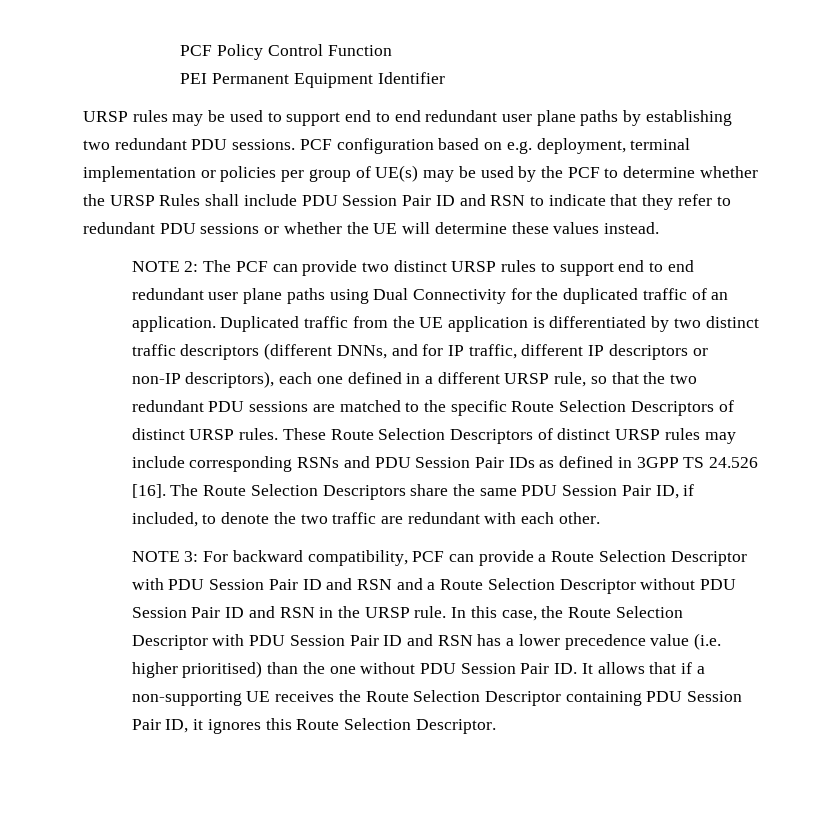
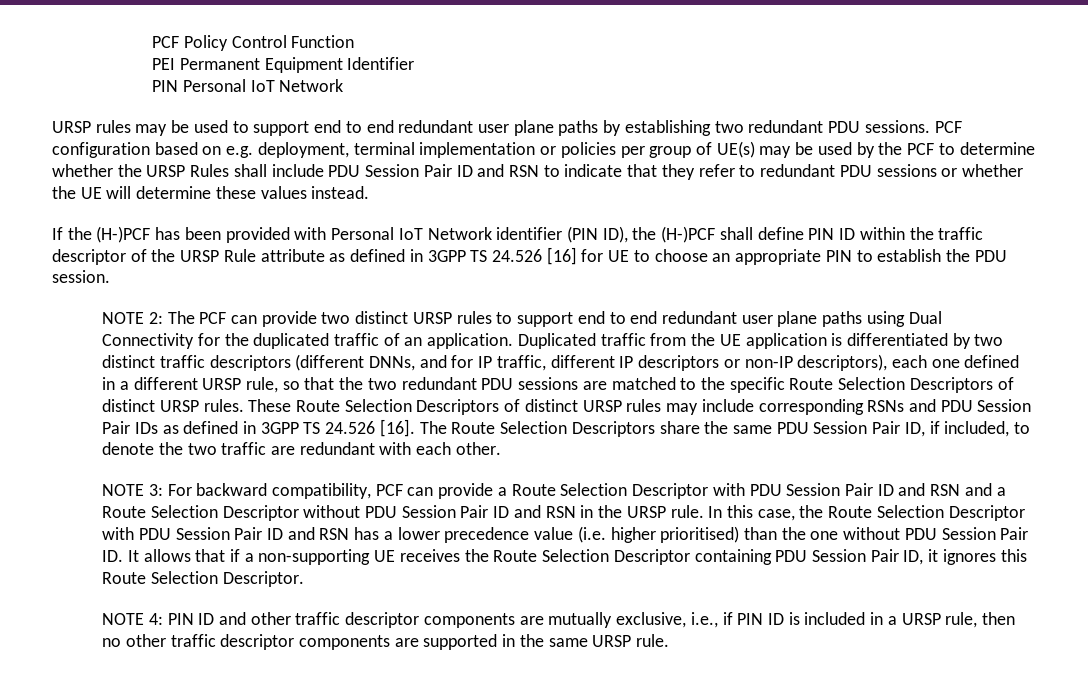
(445, 78) none -> [152,79,344,92] // PIN Personal IoT Network
(659, 228) none -> [52,226,984,243] [52,247,1007,265] [52,270,110,283] // If the (H-)PCF has been provided with Personal IoT Network identifier (PIN ID), the (H-)PCF shall define PIN ID within the traffic descriptor of the URSP Rule attribute as defined in 3GPP TS 24.526 [16] for UE to choose an appropriate PIN to establish the PDU session.
(496, 726) none -> [102,612,1016,628] [102,634,670,650] // NOTE 4: PIN ID and other traffic descriptor components are mutually exclusive, i.e., if PIN ID is included in a URSP rule, then no other traffic descriptor components are supported in the same URSP rule.

